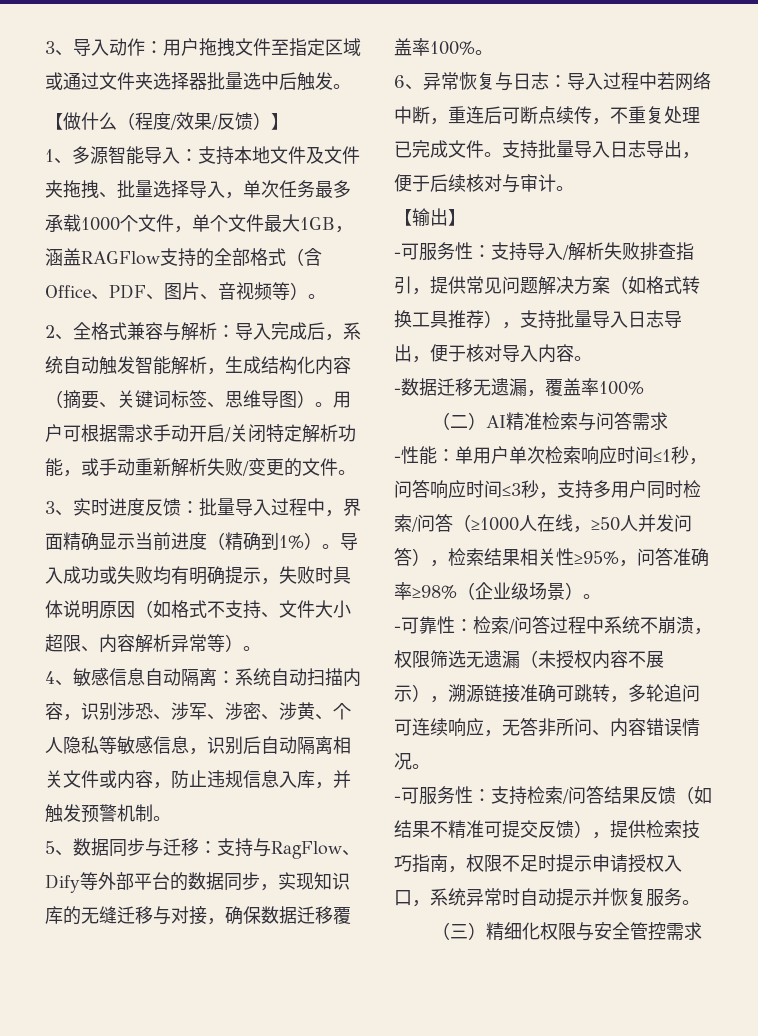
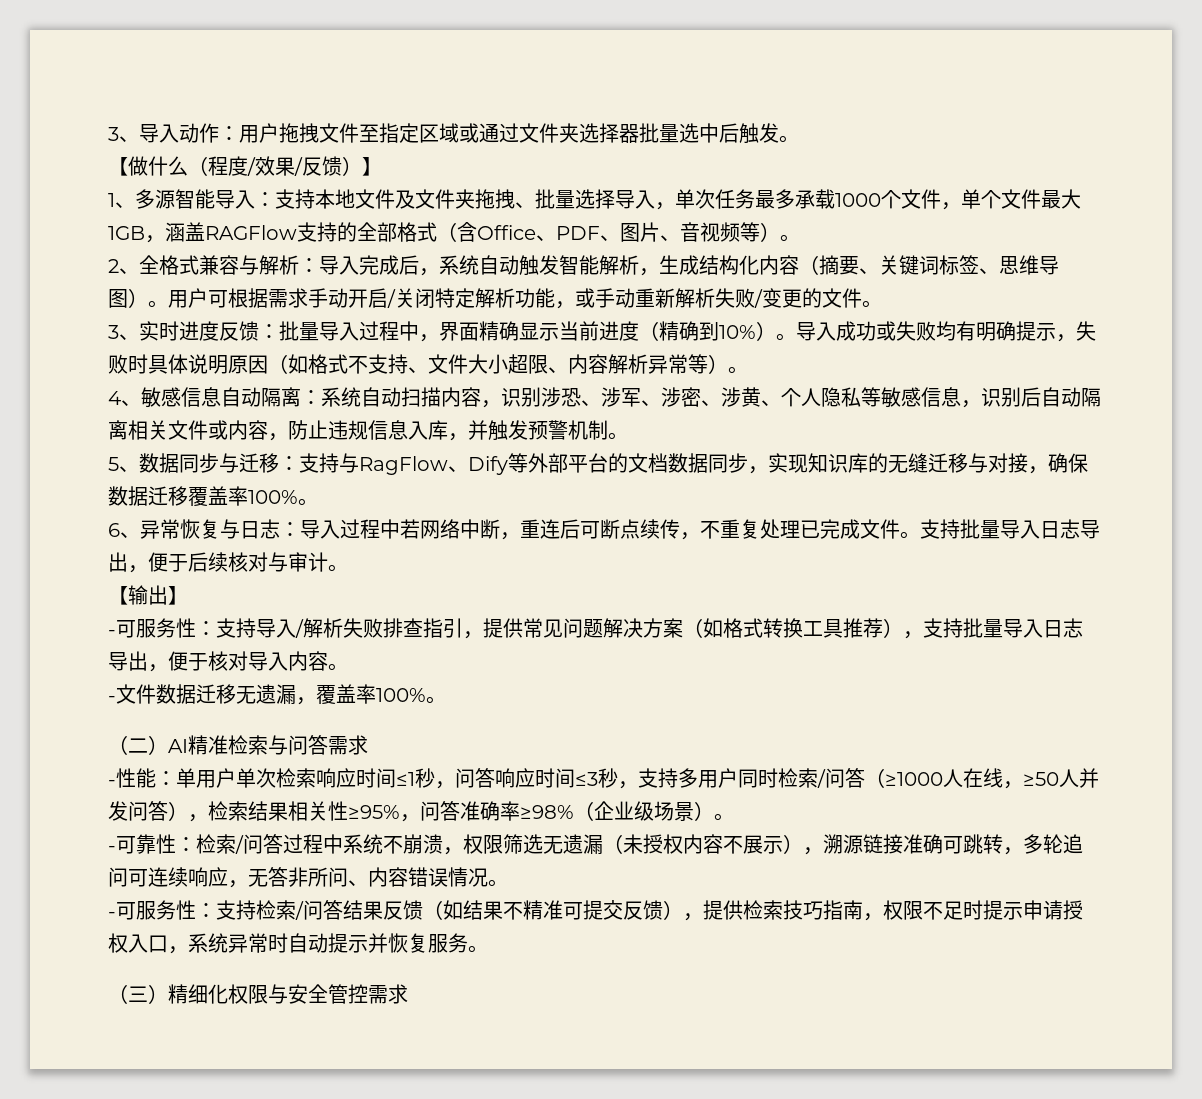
[279,535,304,549] 1% -> [719,325,756,339] 10%
(188, 881) none -> [628,453,668,473] 文档
(401, 391) none -> [116,684,156,704] 文件
(644, 388) none -> [426,696,446,704] 。

